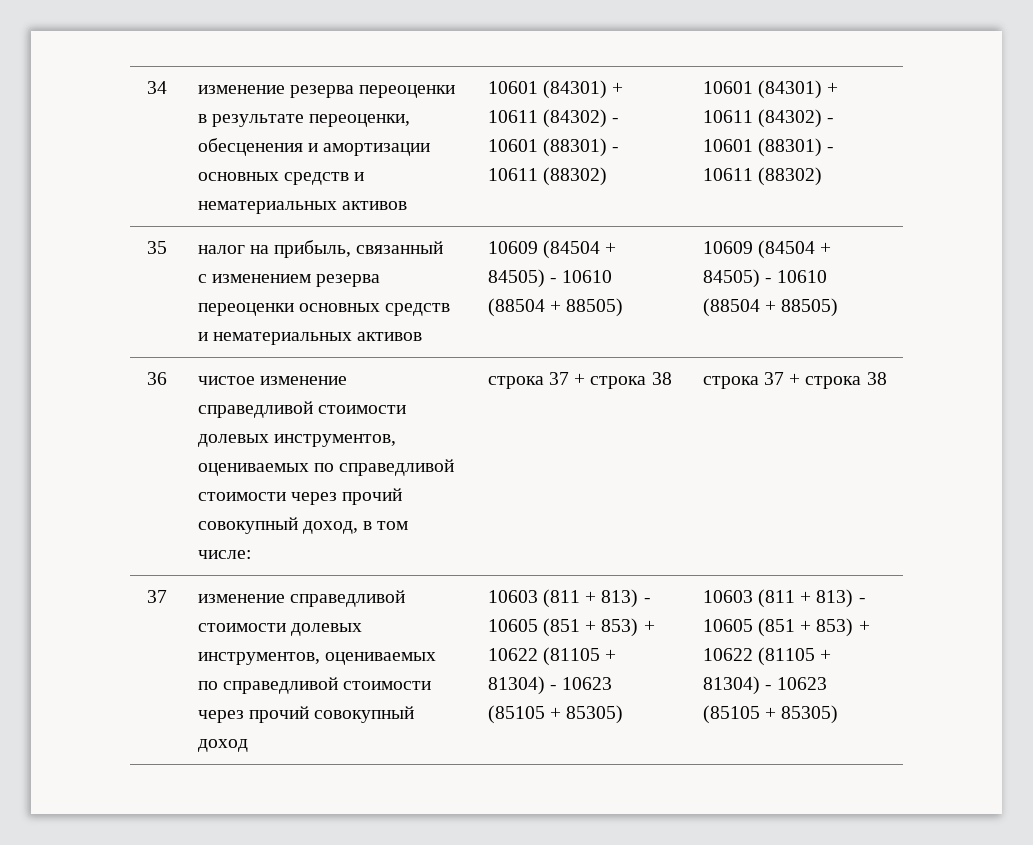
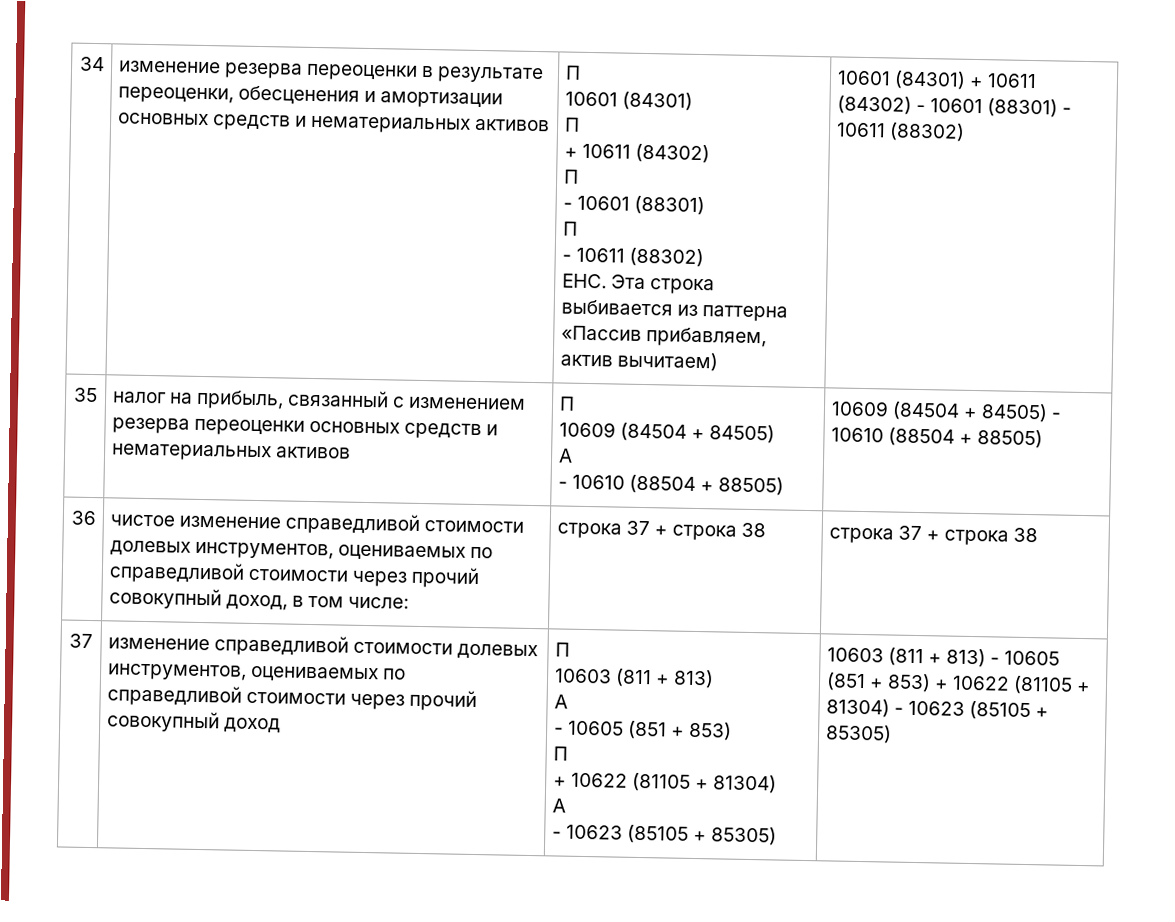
[487,80,624,99] [487,109,620,128] [487,138,620,157] [487,167,607,186] 10601 (84301) + 10611 (84302) - 10601 (88301) - 10611 (88302) -> [564,65,581,80] [564,91,693,111] [563,117,580,132] [563,143,710,164] [563,169,579,184] [562,195,705,216] [562,221,578,236] [561,247,704,268] [561,273,715,295] [560,299,788,322] [560,325,767,348] [559,351,718,372] П // 10601 (84301) // П // + 10611 (84302) // П // - 10601 (88301) // П // - 10611 (88302) // ЕНС. Эта строка выбивается из паттерна «Пассив прибавляем, актив вычитаем)
[487,240,617,259] [487,269,545,288] 10609 (84504 + 84505) -> [558,396,575,411] [558,421,776,444] [557,448,573,463] П // 10609 (84504 + 84505) // А //
[487,589,651,608] [487,618,655,637] [487,647,617,666] [487,676,545,695] 10603 (811 + 813) - 10605 (851 + 853) + 10622 (81105 + 81304) -> [554,642,570,657] [553,668,715,689] [553,694,568,709] [553,720,733,741] [552,746,568,761] [552,772,778,794] [551,798,566,813] П // 10603 (811 + 813) // А // - 10605 (851 + 853) // П // + 10622 (81105 + 81304) // А //

